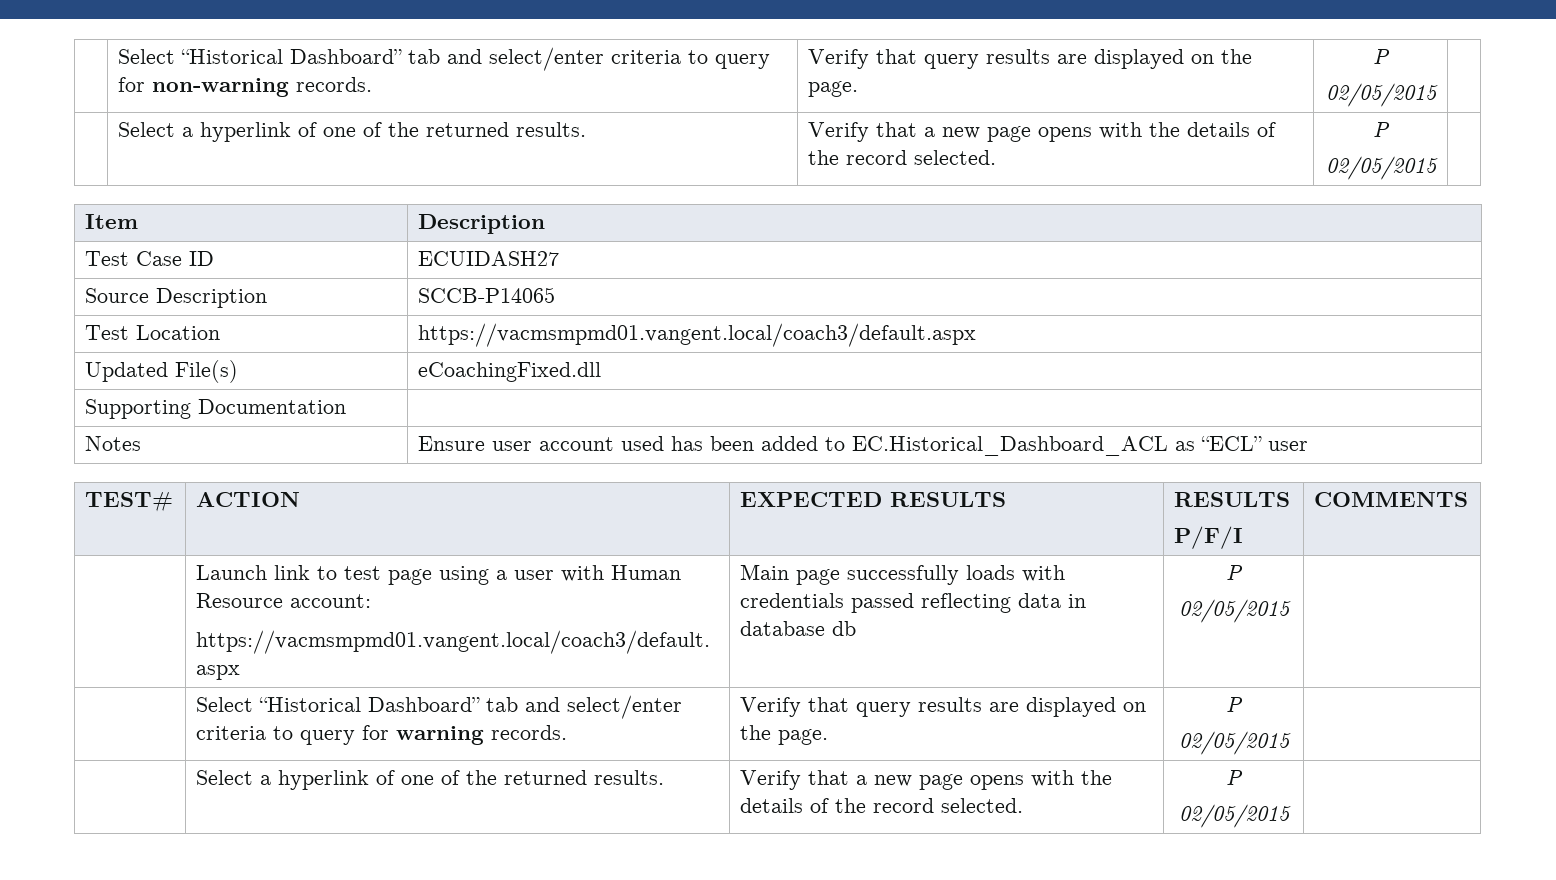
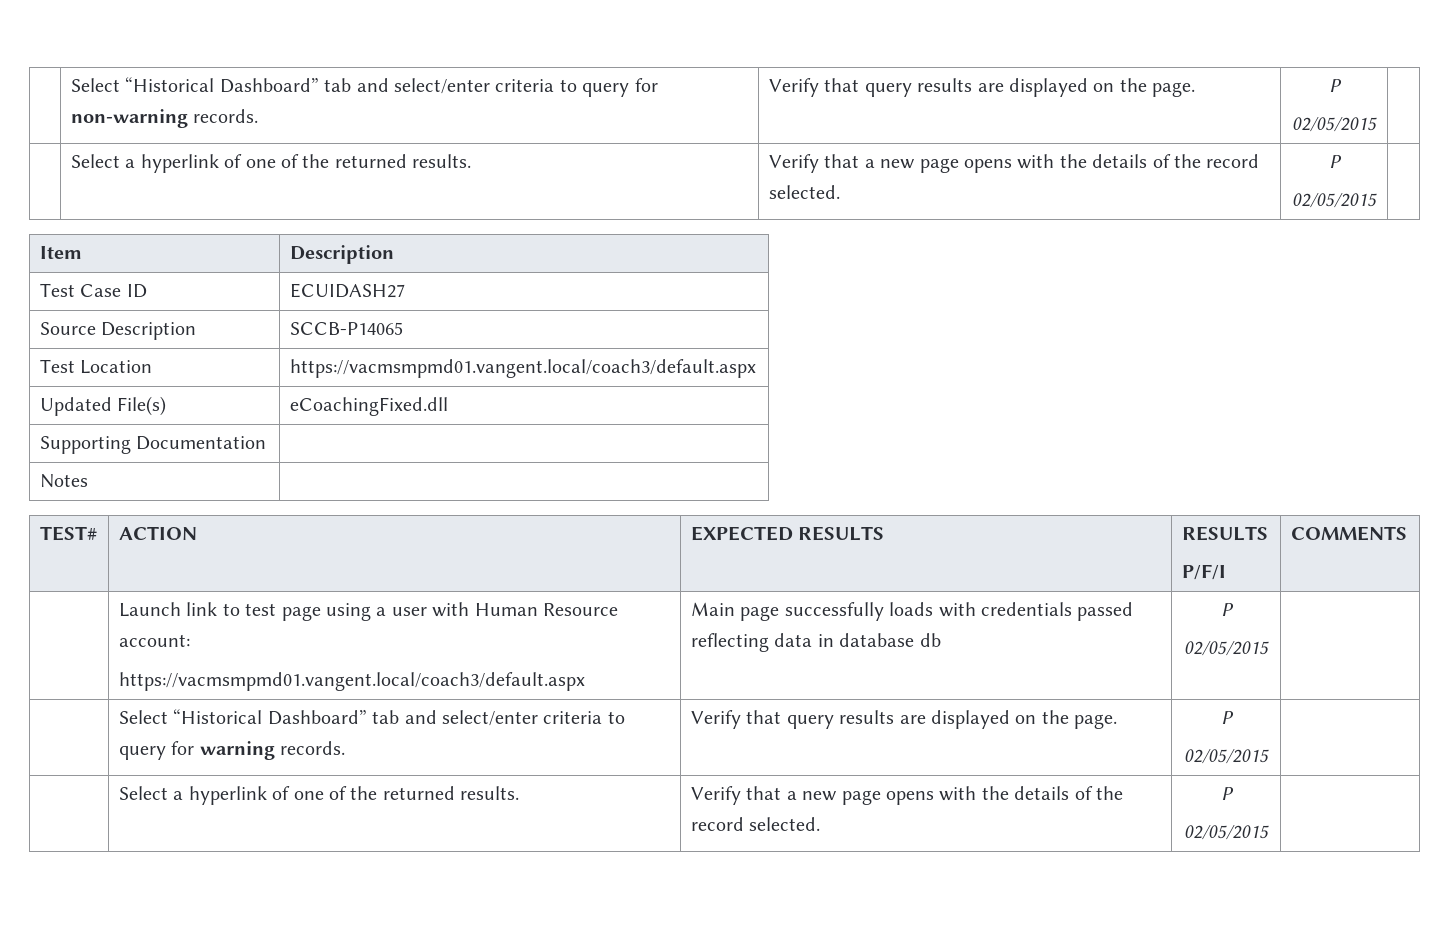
[418,436,1309,456] Ensure user account used has been added to EC.Historical_Dashboard_ACL as “ECL” user -> (88, 481) none

